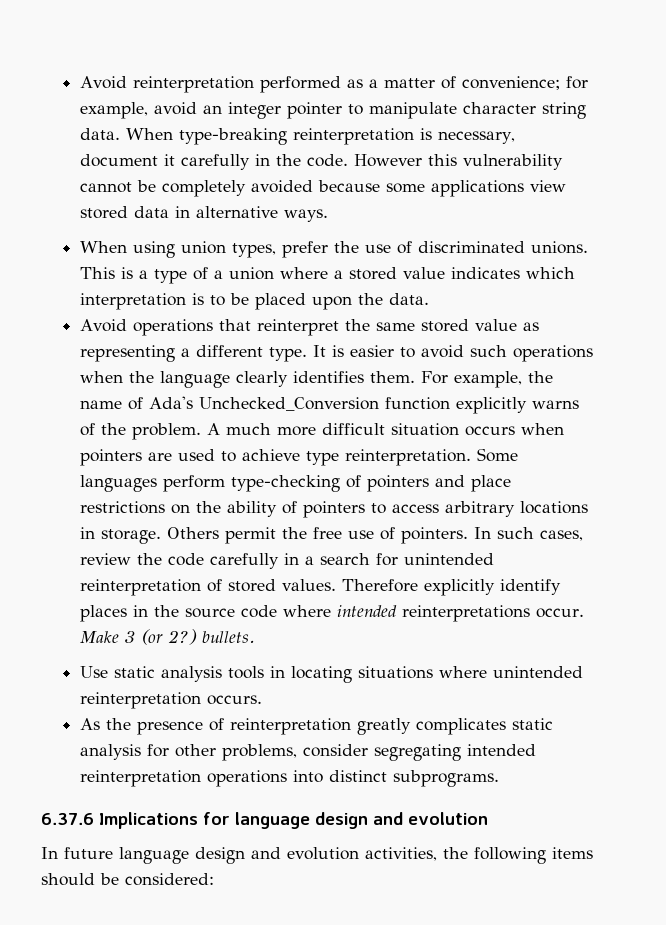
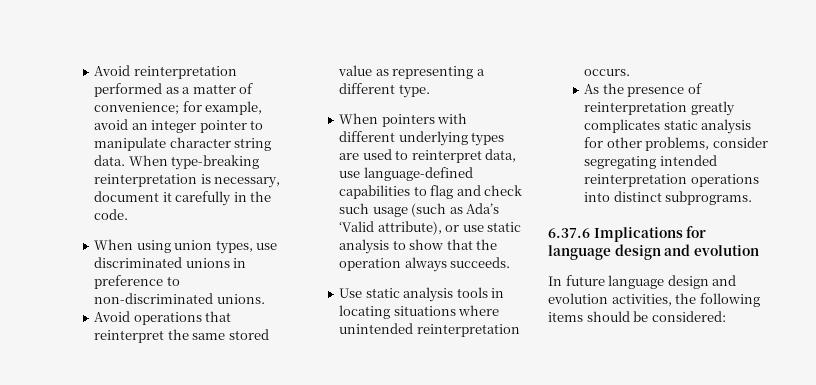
[353,154,563,170] [79,180,566,197] [79,206,328,222] [79,241,588,258] [79,267,575,284] [79,293,429,310] However this vulnerability cannot be completely avoided because some applications view stored data in alternative ways. // When using union types, prefer the use of discriminated unions. This is a type of a union where a stored value indicates which interpretation is to be placed upon the data. -> [94,239,278,254] [94,257,247,268] [94,275,180,289] [94,293,265,304] // When using union types, use discriminated unions in preference to non-discriminated unions.
[312,345,593,362] [79,371,553,388] [79,396,579,414] [79,423,564,440] [79,448,518,466] [79,475,511,492] [79,501,588,518] [79,527,583,544] [79,553,494,569] [79,579,561,596] [79,605,584,622] [79,629,255,645] It is easier to avoid such operations when the language clearly identifies them. For example, the name of Ada's Unchecked_Conversion function explicitly warns of the problem. A much more difficult situation occurs when pointers are used to achieve type reinterpretation. Some languages perform type-checking of pointers and place restrictions on the ability of pointers to access arbitrary locations in storage. Others permit the free use of pointers. In such cases, review the code carefully in a search for unintended reinterpretation of stored values. Therefore explicitly identify places in the source code where intended reinterpretations occur. Make 3 (or 2?) bullets. -> [339,113,468,127] [339,131,505,146] [339,149,517,163] [339,167,473,181] [339,185,523,199] [339,203,500,217] [339,221,522,235] [339,239,498,254] [339,257,511,272] // When pointers with different underlying types are used to reinterpret data, use language-defined capabilities to flag and check such usage (such as Ada’s ‘Valid attribute), or use static analysis to show that the operation always succeeds.

